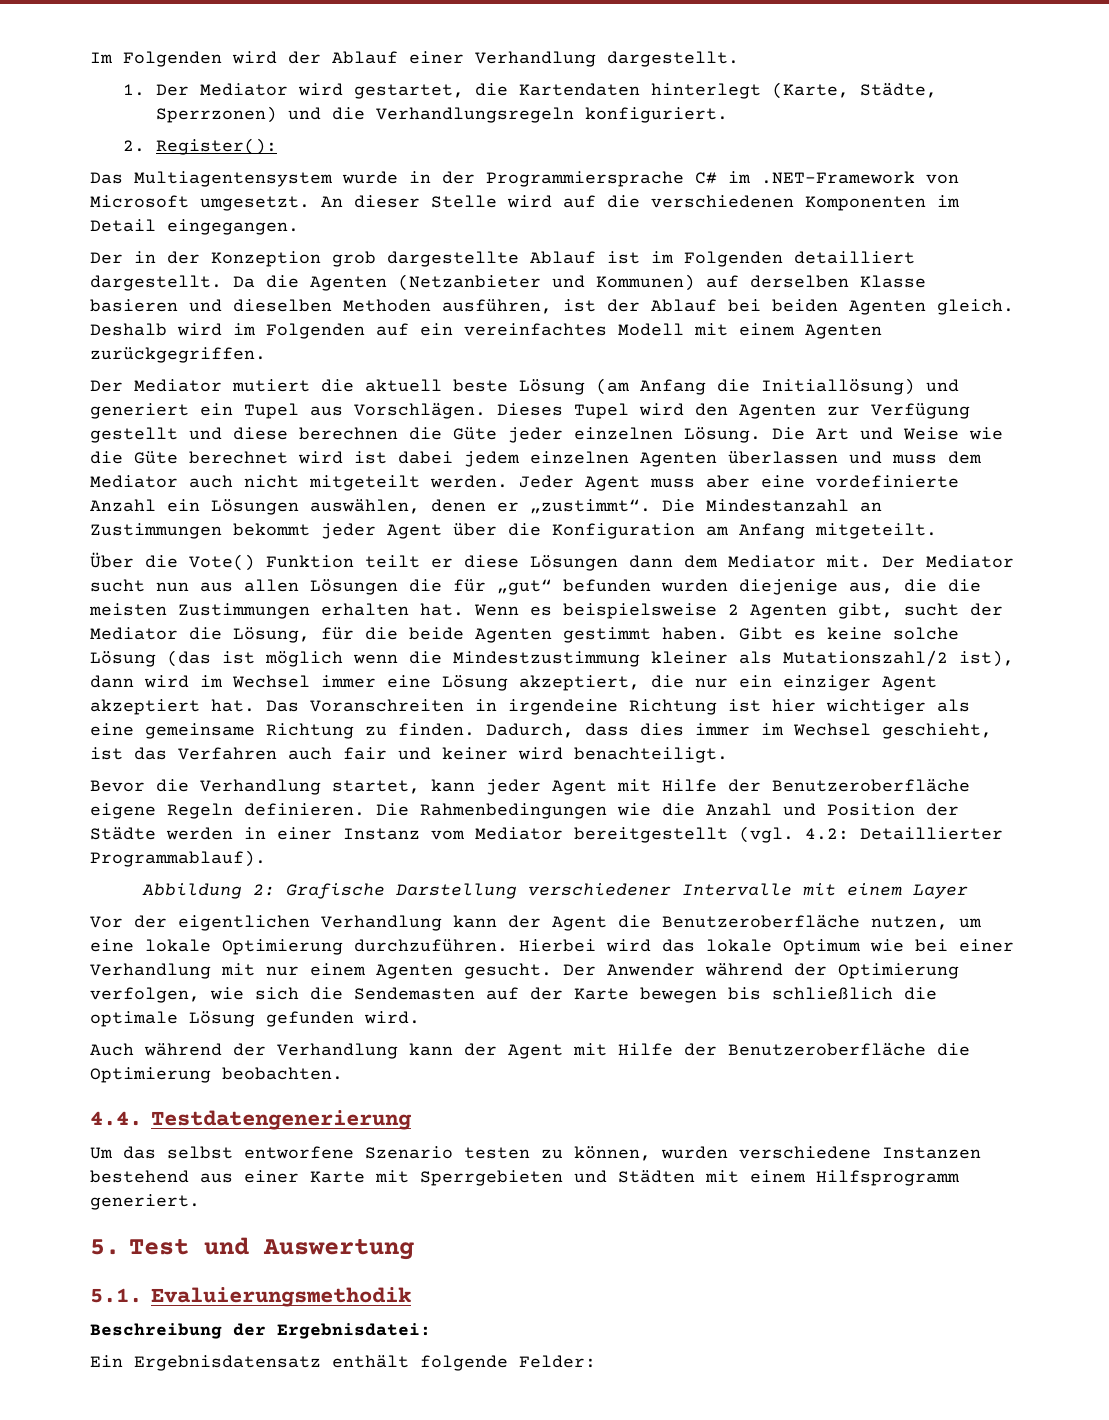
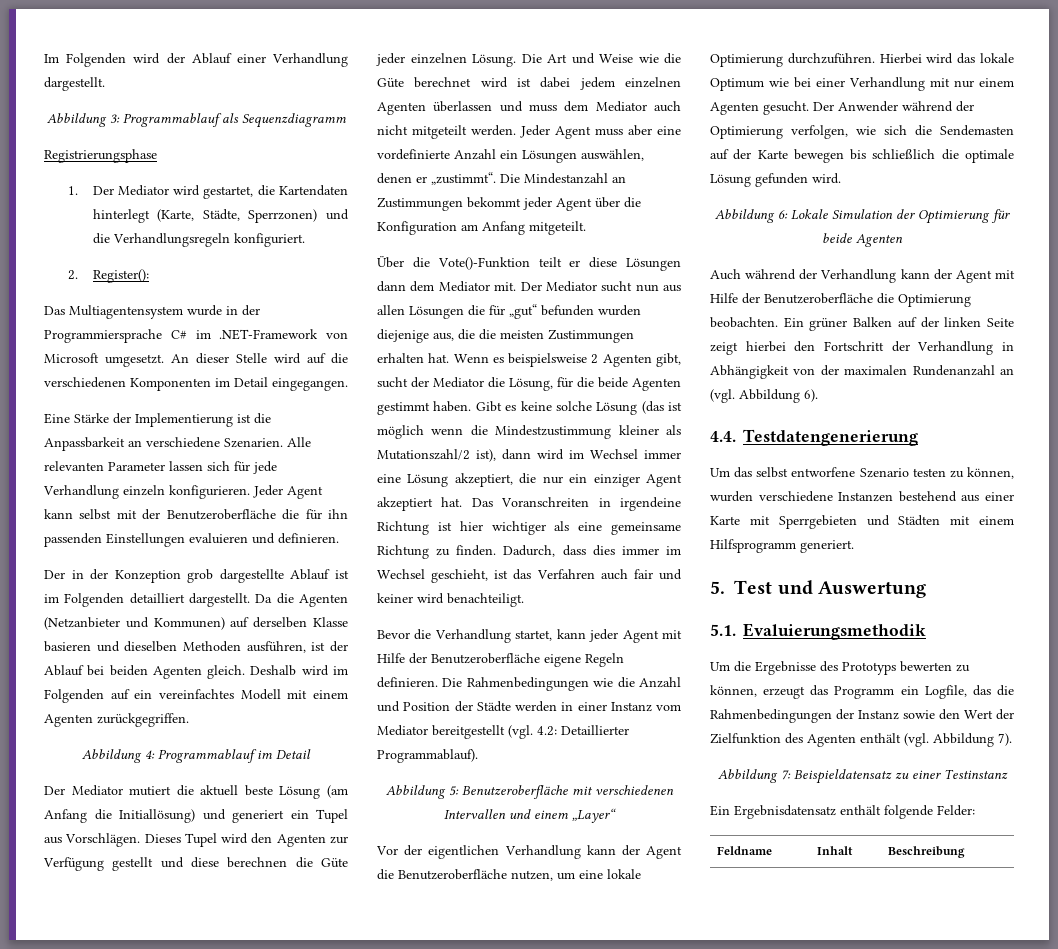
(739, 59) none -> [46,113,346,128] [44,149,157,163] // Abbildung 3: Programmablauf als Sequenzdiagramm // Registrierungsphase
(299, 227) none -> [44,413,271,427] [44,437,311,451] [44,461,277,474] [43,485,323,499] [44,509,348,520] [44,533,339,547] // Eine Stärke der Implementierung ist die Anpassbarkeit an verschiedene Szenarien. Alle relevanten Parameter lassen sich für jede Verhandlung einzeln konfigurieren. Jeder Agent kann selbst mit der Benutzeroberfläche die für ihn passenden Einstellungen evaluieren und definieren.
(266, 355) none -> [82,749,311,763] // Abbildung 4: Programmablauf im Detail
[189,554,354,571] Vote() Funktion -> [437,257,530,270] Vote()-Funktion
[252,883,968,899] 2: Grafische Darstellung verschiedener Intervalle mit einem Layer -> [448,785,674,799] [444,808,616,823] 5: Benutzeroberfläche mit verschiedenen Intervallen und einem „Layer“
(420, 1017) none -> [715,209,1010,224] [822,233,903,247] // Abbildung 6: Lokale Simulation der Optimierung für beide Agenten
(343, 1073) none -> [783,317,1014,331] [710,341,1014,355] [710,365,1014,379] [710,389,818,403] Ein grüner Balken auf der linken Seite zeigt hierbei den Fortschritt der Verhandlung in Abhängigkeit von der maximalen Rundenanzahl an (vgl. Abbildung 6).
[90,1323,431,1339] Beschreibung der Ergebnisdatei: -> [710,661,970,675] [710,685,1014,699] [710,709,1014,723] [710,733,1012,747] [717,769,1008,784] Um die Ergebnisse des Prototyps bewerten zu können, erzeugt das Programm ein Logfile, das die Rahmenbedingungen der Instanz sowie den Wert der Zielfunktion des Agenten enthält (vgl. Abbildung 7). // Abbildung 7: Beispieldatensatz zu einer Testinstanz
(596, 1361) none -> [716,846,772,855] [816,846,853,855] [887,846,965,858] // Feldname | Inhalt | Beschreibung

